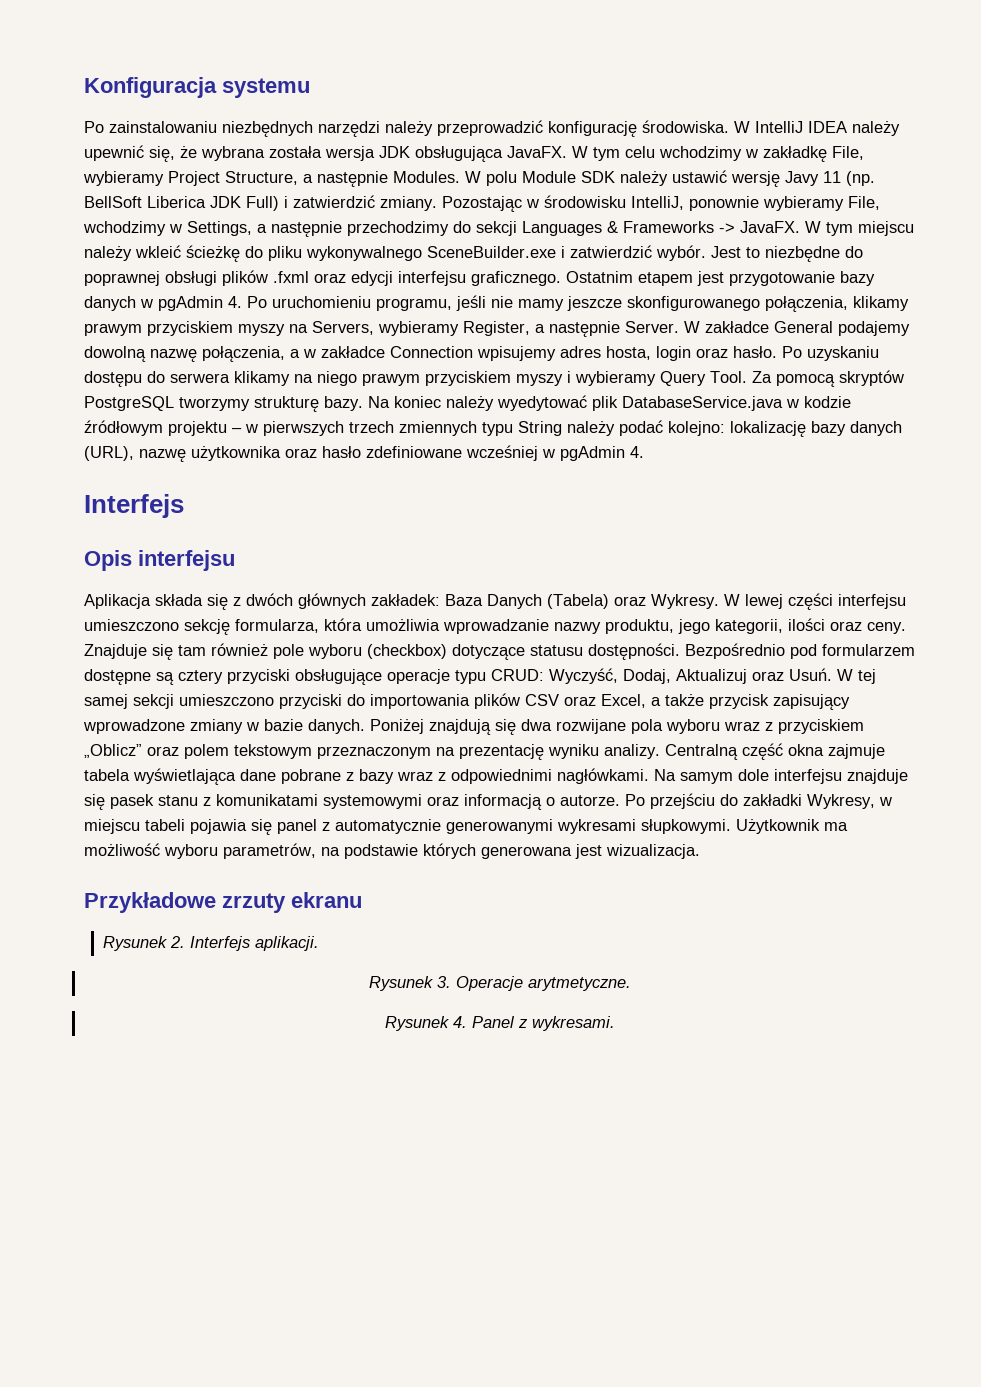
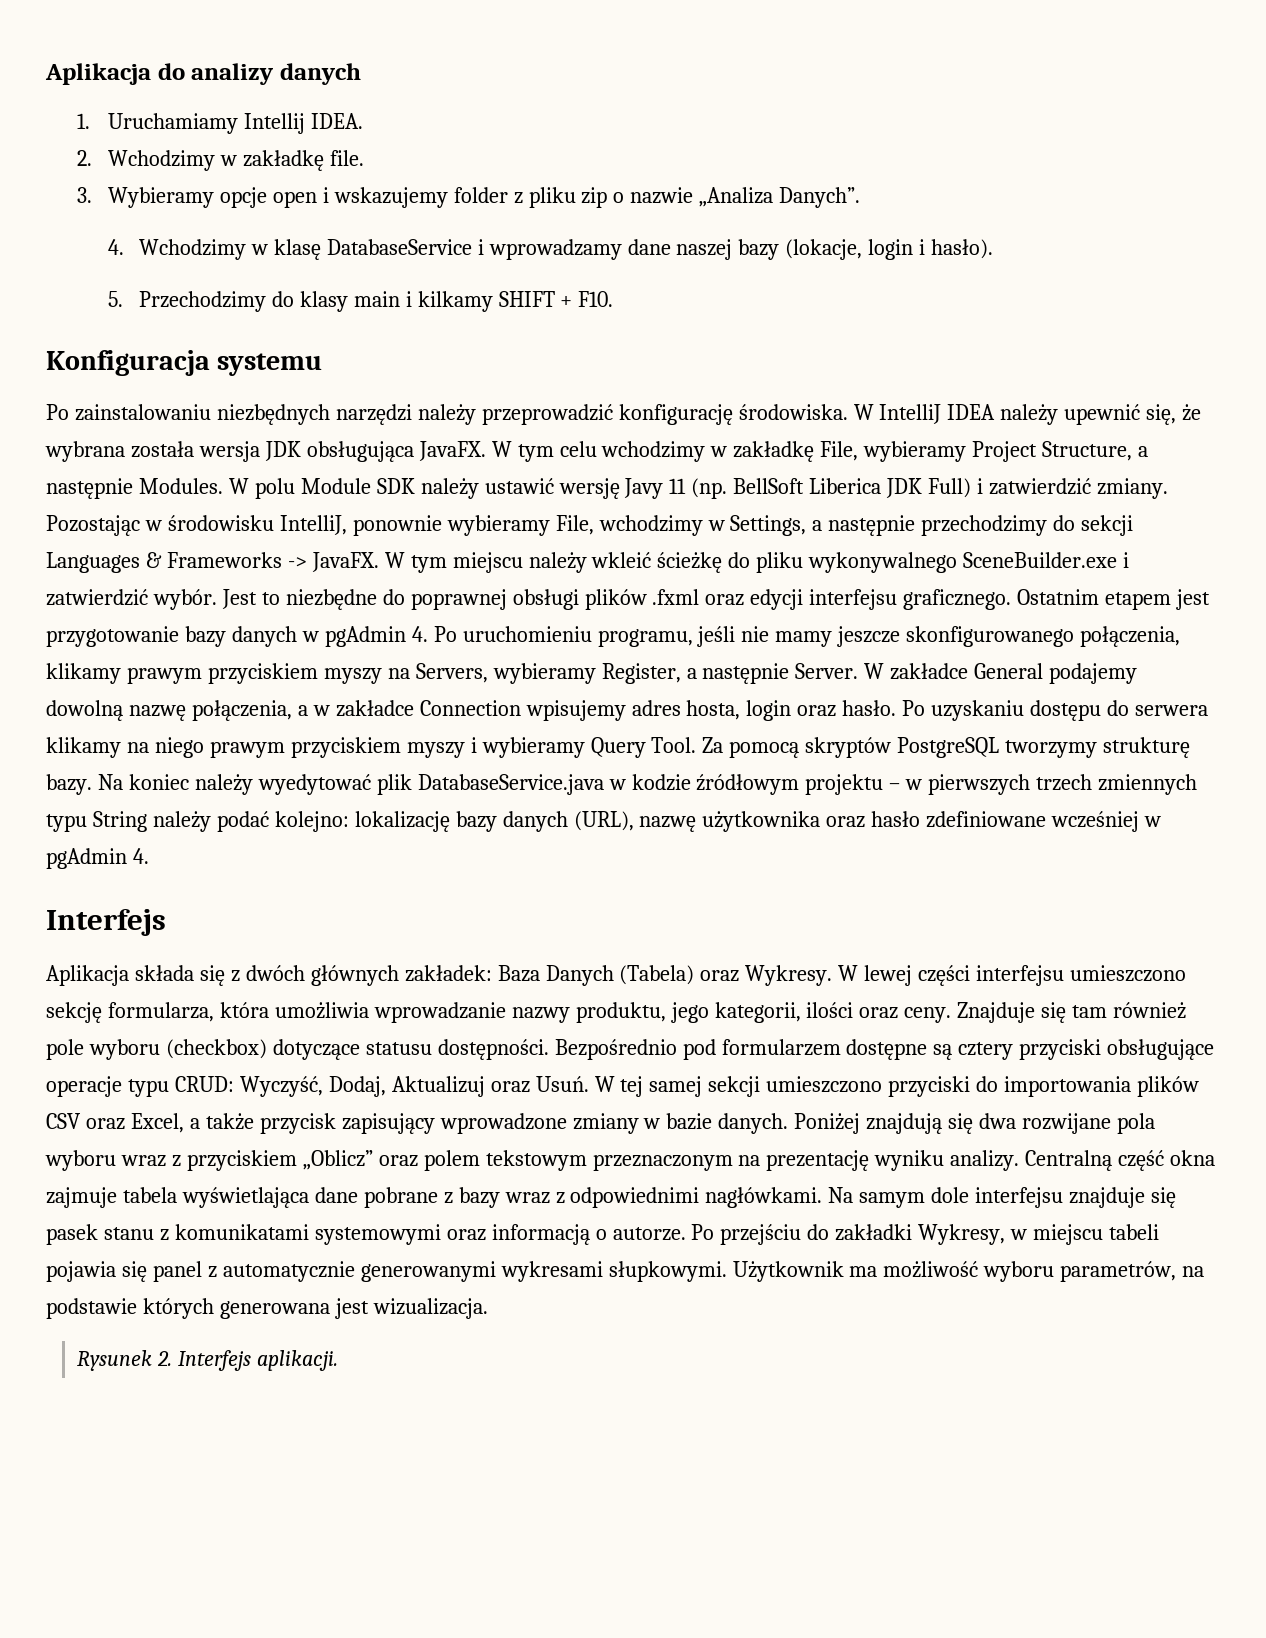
(84, 87) none -> [45,63,361,85] [76,113,363,134] [76,150,364,171] [76,187,861,208] [107,239,994,260] [107,291,614,312] Aplikacja do analizy danych // 1. Uruchamiamy Intellij IDEA. // 2. Wchodzimy w zakładkę file. // 3. Wybieramy opcje open i wskazujemy folder z pliku zip o nazwie „Analiza Danych”. // 4. Wchodzimy w klasę DatabaseService i wprowadzamy dane naszej bazy (lokacje, login i hasło). // 5. Przechodzimy do klasy main i kilkamy SHIFT + F10. //
[84,550,235,571] // Opis interfejsu -> (166, 922) none
[84,892,362,913] // Przykładowe zrzuty ekranu -> (488, 1308) none
[368,976,631,991] [384,1016,615,1031] // Rysunek 3. Operacje arytmetyczne. // Rysunek 4. Panel z wykresami. -> (338, 1360) none

